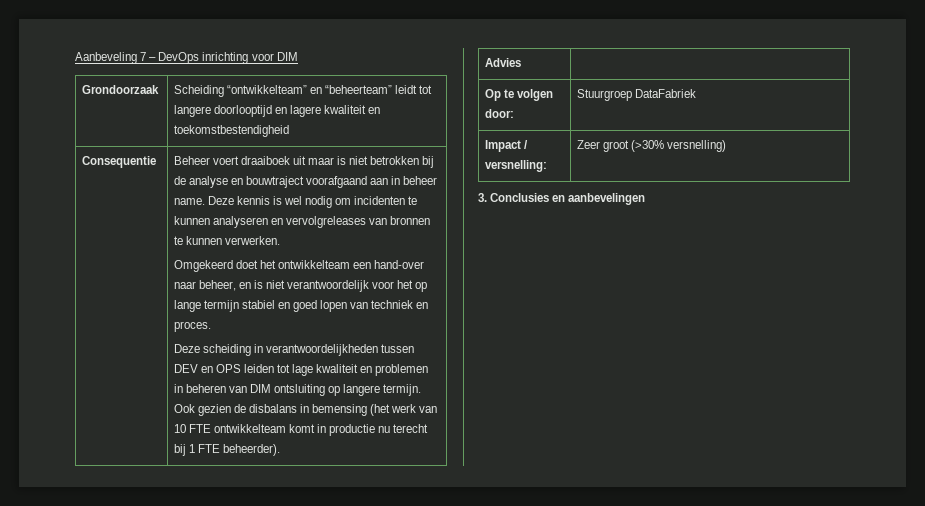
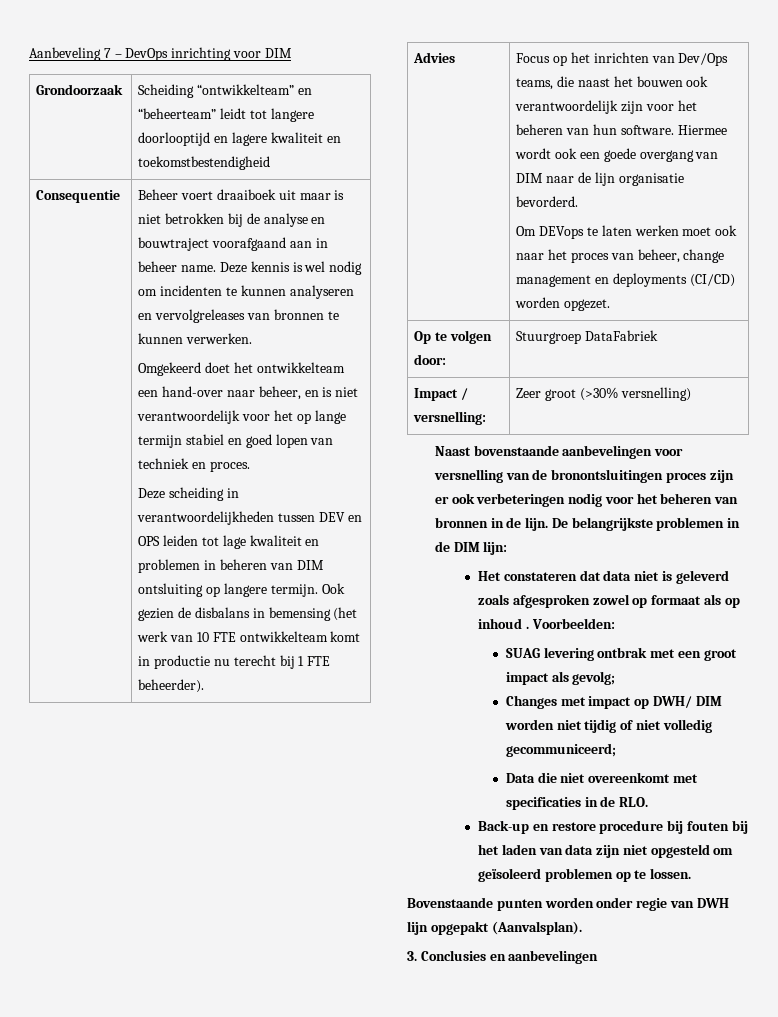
(521, 62) none -> [516,52,729,66] [516,76,709,90] [515,100,697,114] [516,124,727,135] [515,148,719,162] [516,172,684,186] [516,196,579,207] [516,225,738,239] [516,249,725,263] [516,273,735,287] [515,297,611,311] Focus op het inrichten van Dev/Ops teams, die naast het bouwen ook verantwoordelijk zijn voor het beheren van hun software. Hiermee wordt ook een goede overgang van DIM naar de lijn organisatie bevorderd. // Om DEVops te laten werken moet ook naar het proces van beheer, change management en deployments (CI/CD) worden opgezet.
(726, 146) none -> [434,445,684,459] [433,469,734,483] [434,493,739,507] [434,517,741,531] [434,541,508,555] [477,570,729,584] [477,594,740,608] [477,618,615,629] [505,647,737,661] [505,671,616,685] [505,695,722,709] [504,719,712,733] [505,743,616,757] [505,772,698,783] [505,796,649,810] [477,820,748,834] [477,844,734,858] [477,868,692,882] [407,897,729,911] [407,921,582,935] // Naast bovenstaande aanbevelingen voor versnelling van de bronontsluitingen proces zijn er ook verbeteringen nodig voor het beheren van bronnen in de lijn. De belangrijkste problemen in de DIM lijn: // Het constateren dat data niet is geleverd zoals afgesproken zowel op formaat als op inhoud . Voorbeelden: // SUAG levering ontbrak met een groot impact als gevolg; // Changes met impact op DWH/ DIM worden niet tijdig of niet volledig gecommuniceerd; // Data die niet overeenkomt met specificaties in de RLO. // Back-up en restore procedure bij fouten bij het laden van data zijn niet opgesteld om geïsoleerd problemen op te lossen. // Bovenstaande punten worden onder regie van DWH lijn opgepakt (Aanvalsplan).

